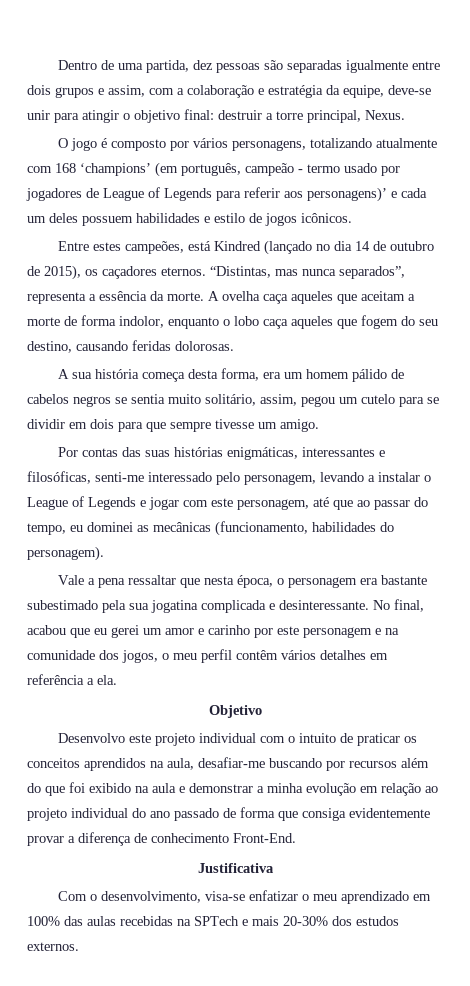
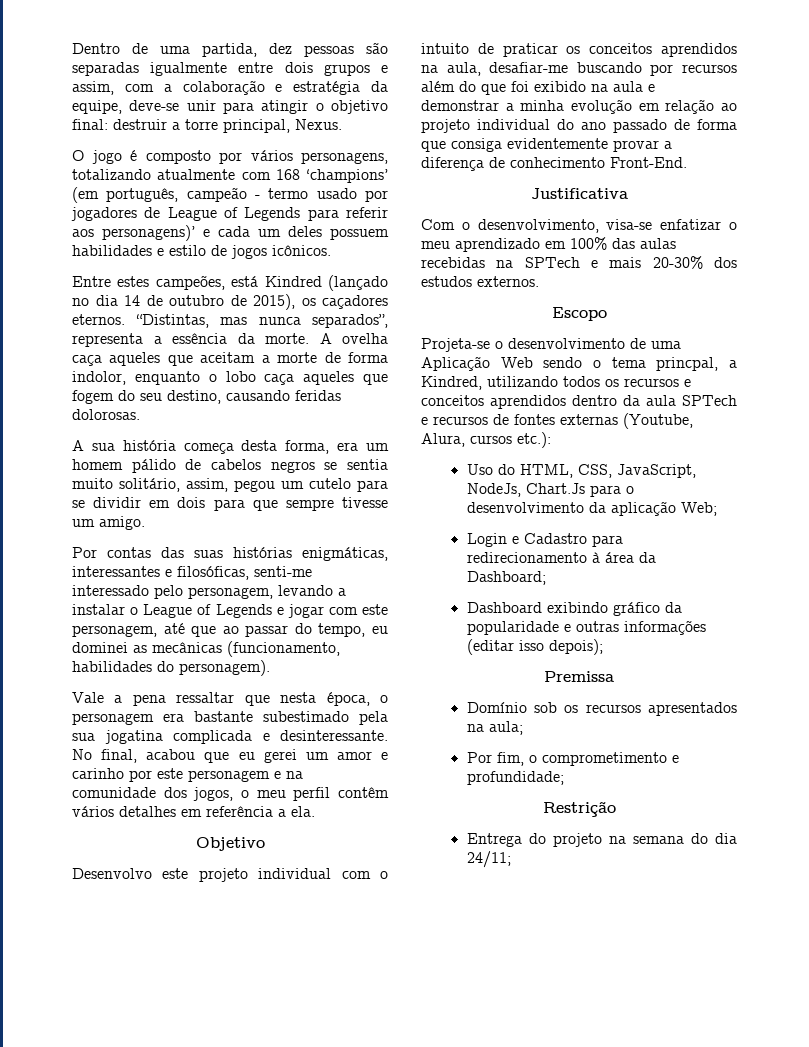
(79, 946) none -> [551,307,607,321] [421,338,681,352] [421,356,737,371] [421,376,691,390] [421,395,737,409] [421,413,693,429] [421,432,551,448] [466,464,696,478] [466,483,634,497] [466,501,717,516] [466,533,623,547] [466,552,656,563] [466,571,546,585] [466,602,682,616] [466,620,706,635] [466,639,603,655] [544,671,614,682] [466,702,737,716] [466,721,523,735] [466,752,679,766] [466,771,564,785] [542,801,616,817] [466,833,737,847] [466,851,511,868] // Escopo // Projeta-se o desenvolvimento de uma Aplicação Web sendo o tema princpal, a Kindred, utilizando todos os recursos e conceitos aprendidos dentro da aula SPTech e recursos de fontes externas (Youtube, Alura, cursos etc.): // Uso do HTML, CSS, JavaScript, NodeJs, Chart.Js para o desenvolvimento da aplicação Web; // Login e Cadastro para redirecionamento à área da Dashboard; // Dashboard exibindo gráfico da popularidade e outras informações (editar isso depois); // Premissa // Domínio sob os recursos apresentados na aula; // Por fim, o comprometimento e profundidade; // Restrição // Entrega do projeto na semana do dia 24/11;

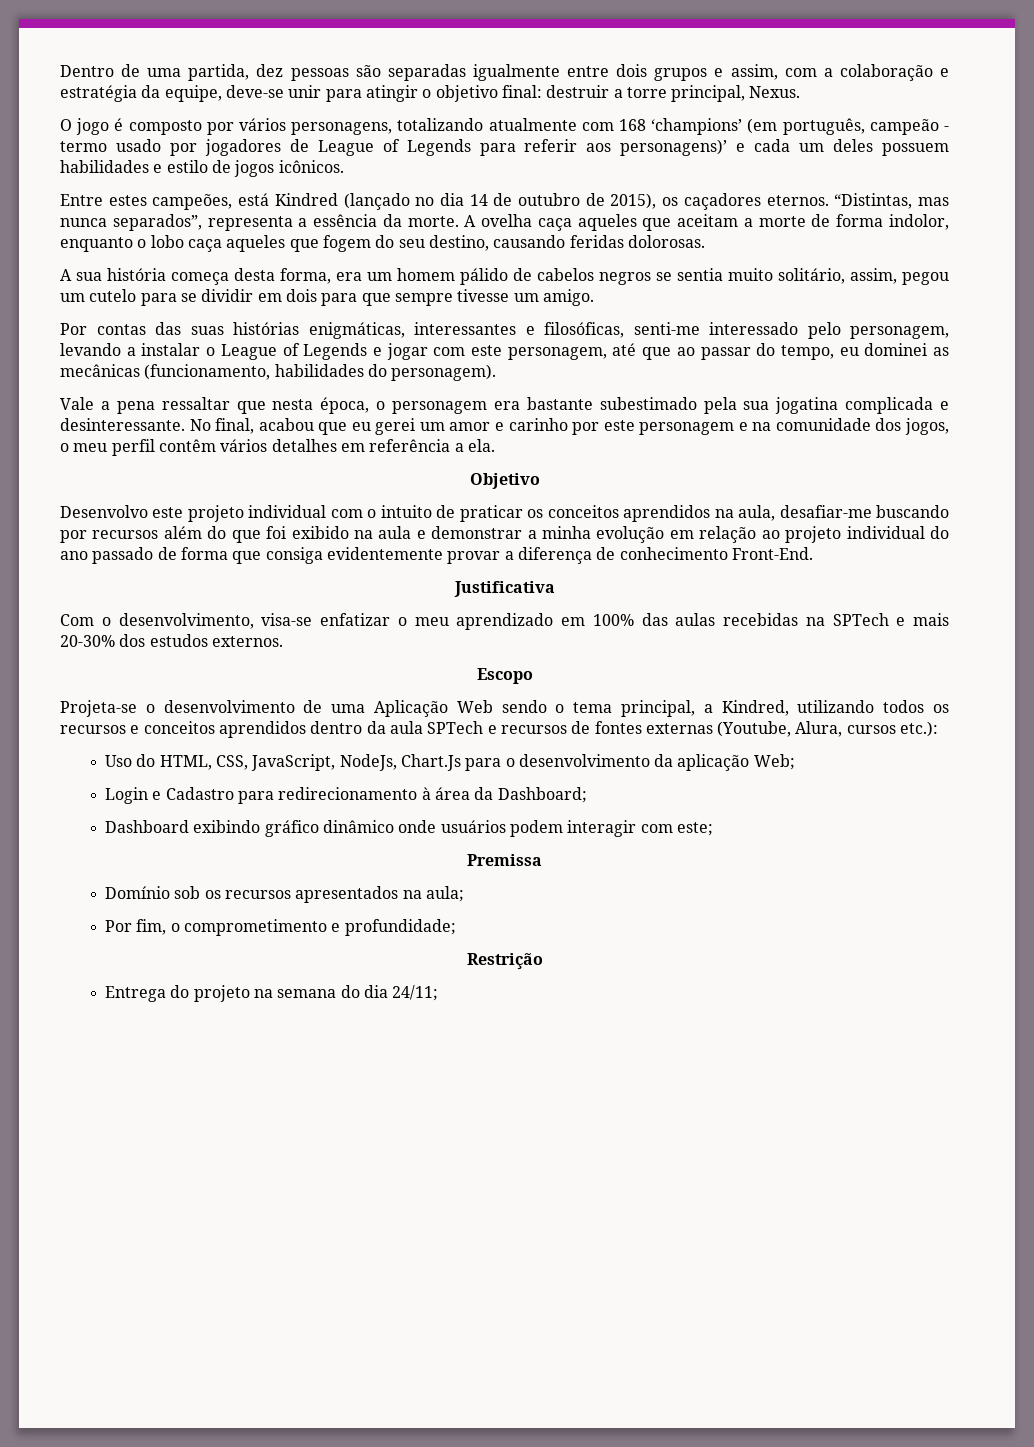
[656,357,719,371] princpal, -> [621,700,695,717] principal,
[664,602,682,613] [466,620,706,635] [466,639,603,655] da popularidade e outras informações (editar isso depois); -> [322,820,713,837] dinâmico onde usuários podem interagir com este;

